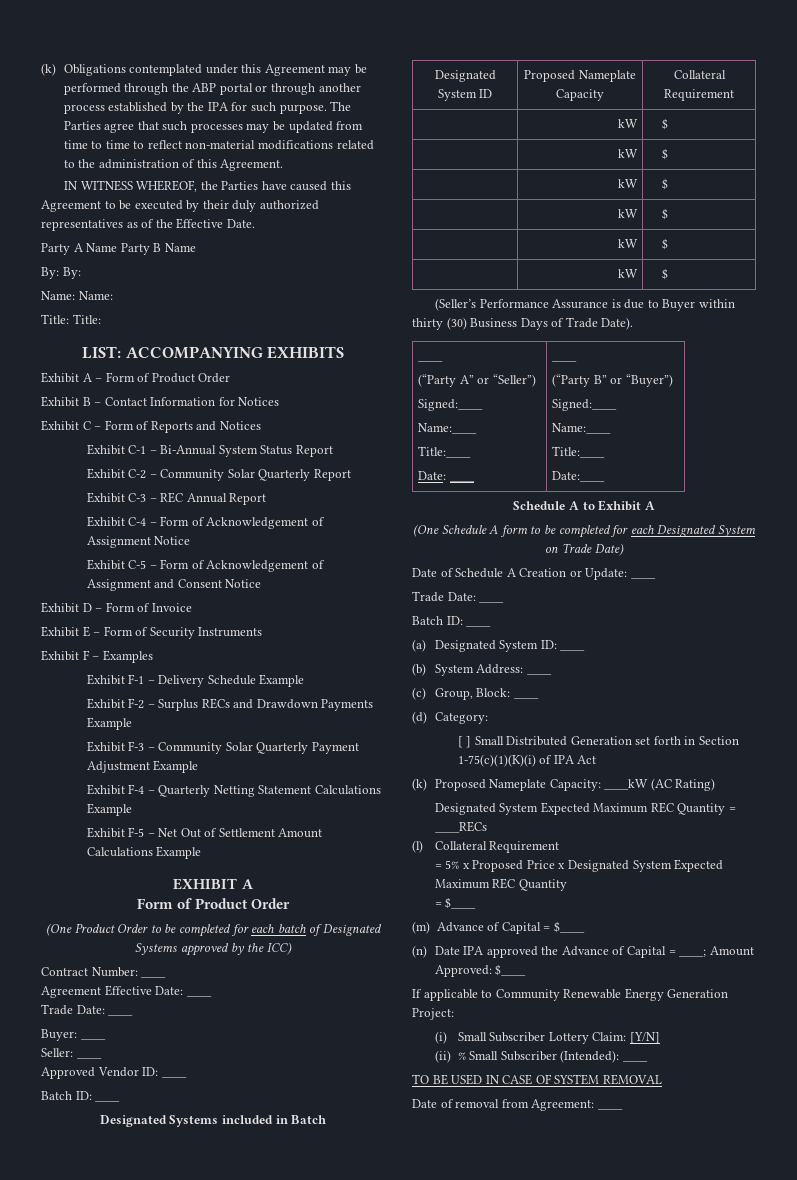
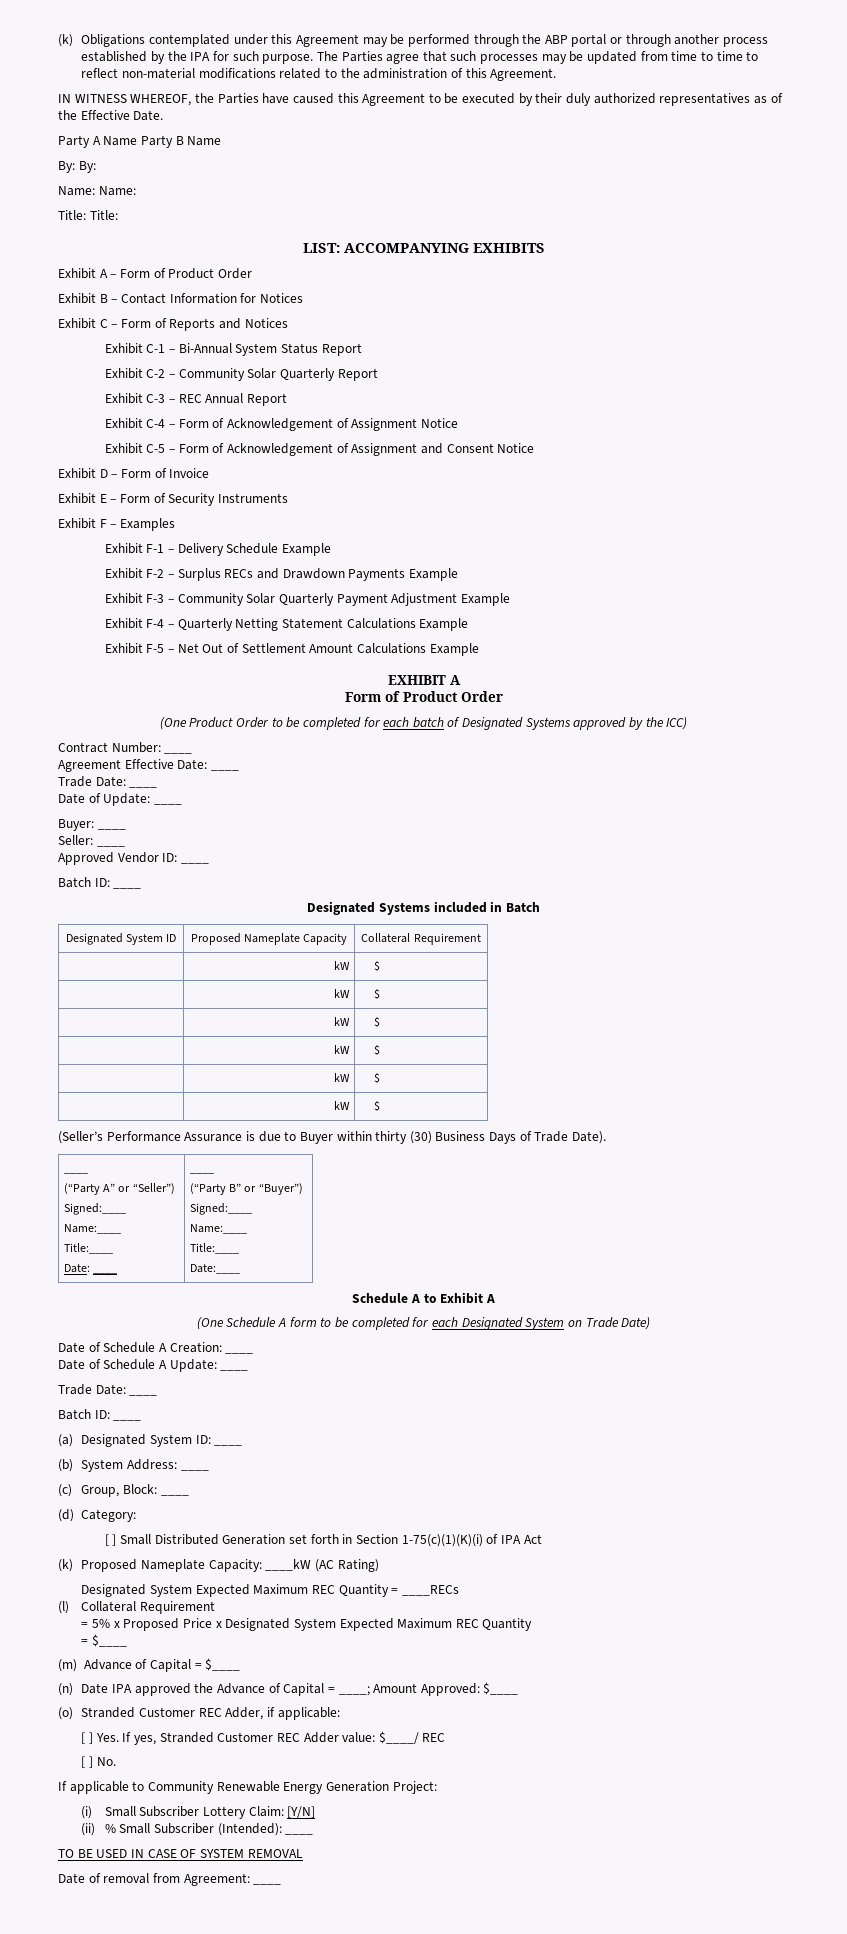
(134, 1015) none -> [58,793,182,806] // Date of Update: ____
[519,568,582,577] Creation or -> [169,1342,254,1354] [58,1359,167,1370] Creation: ____ // Date of Schedule A
(527, 970) none -> [58,1707,340,1720] [81,1731,446,1745] [81,1756,116,1768] // (o) Stranded Customer REC Adder, if applicable: // [ ] Yes. If yes, Stranded Customer REC Adder value: $____/ REC // [ ] No.

